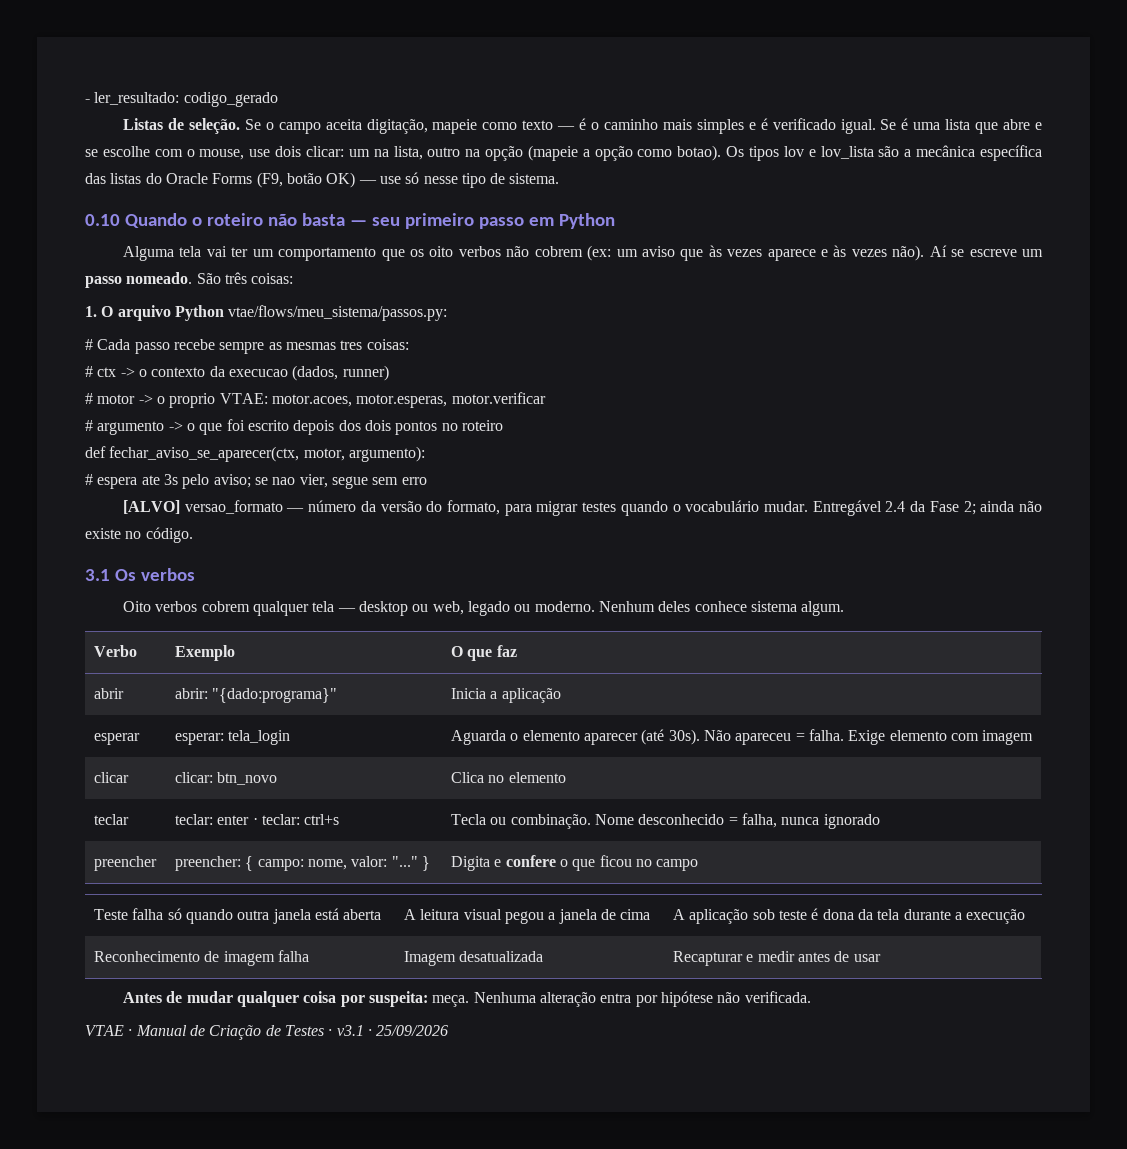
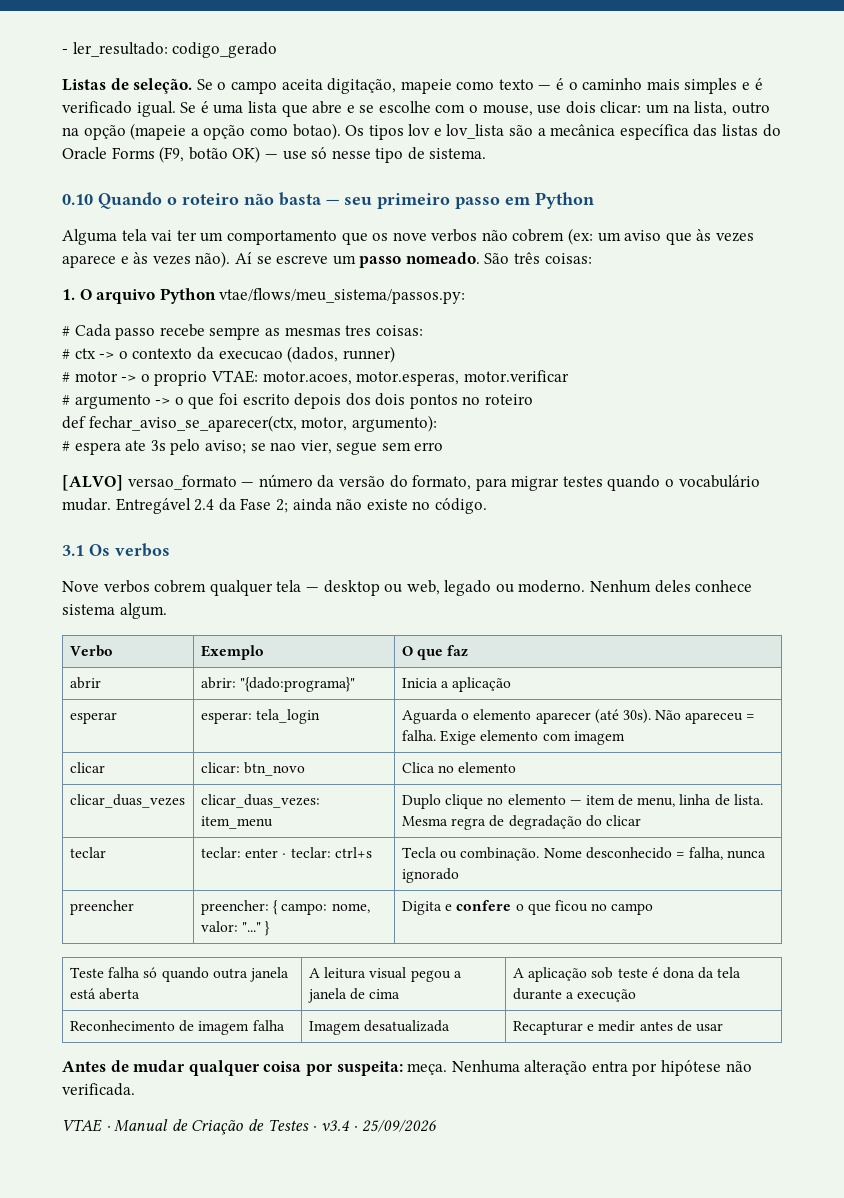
[429,246,454,257] oito -> [392,232,427,241] nove
[123,601,152,612] Oito -> [62,581,99,592] Nove
(566, 777) none -> [69,794,185,808] [200,794,320,808] [200,816,273,829] [401,794,763,809] [401,815,641,830] // clicar_duas_vezes | clicar_duas_vezes: item_menu | Duplo clique no elemento — item de menu, linha de lista. Mesma regra de degradação do clicar
[336,1025,364,1036] v3.1 -> [320,1120,350,1131] v3.4

